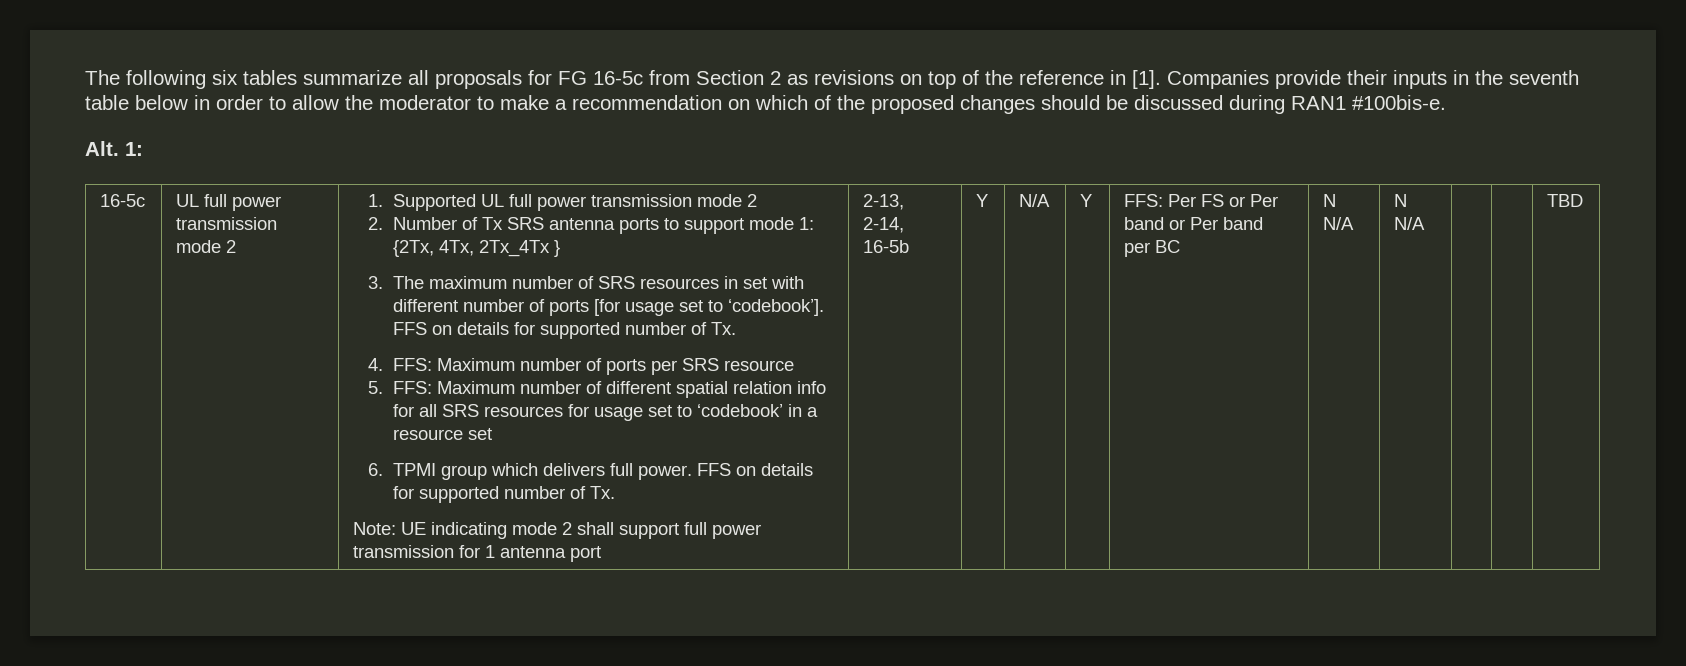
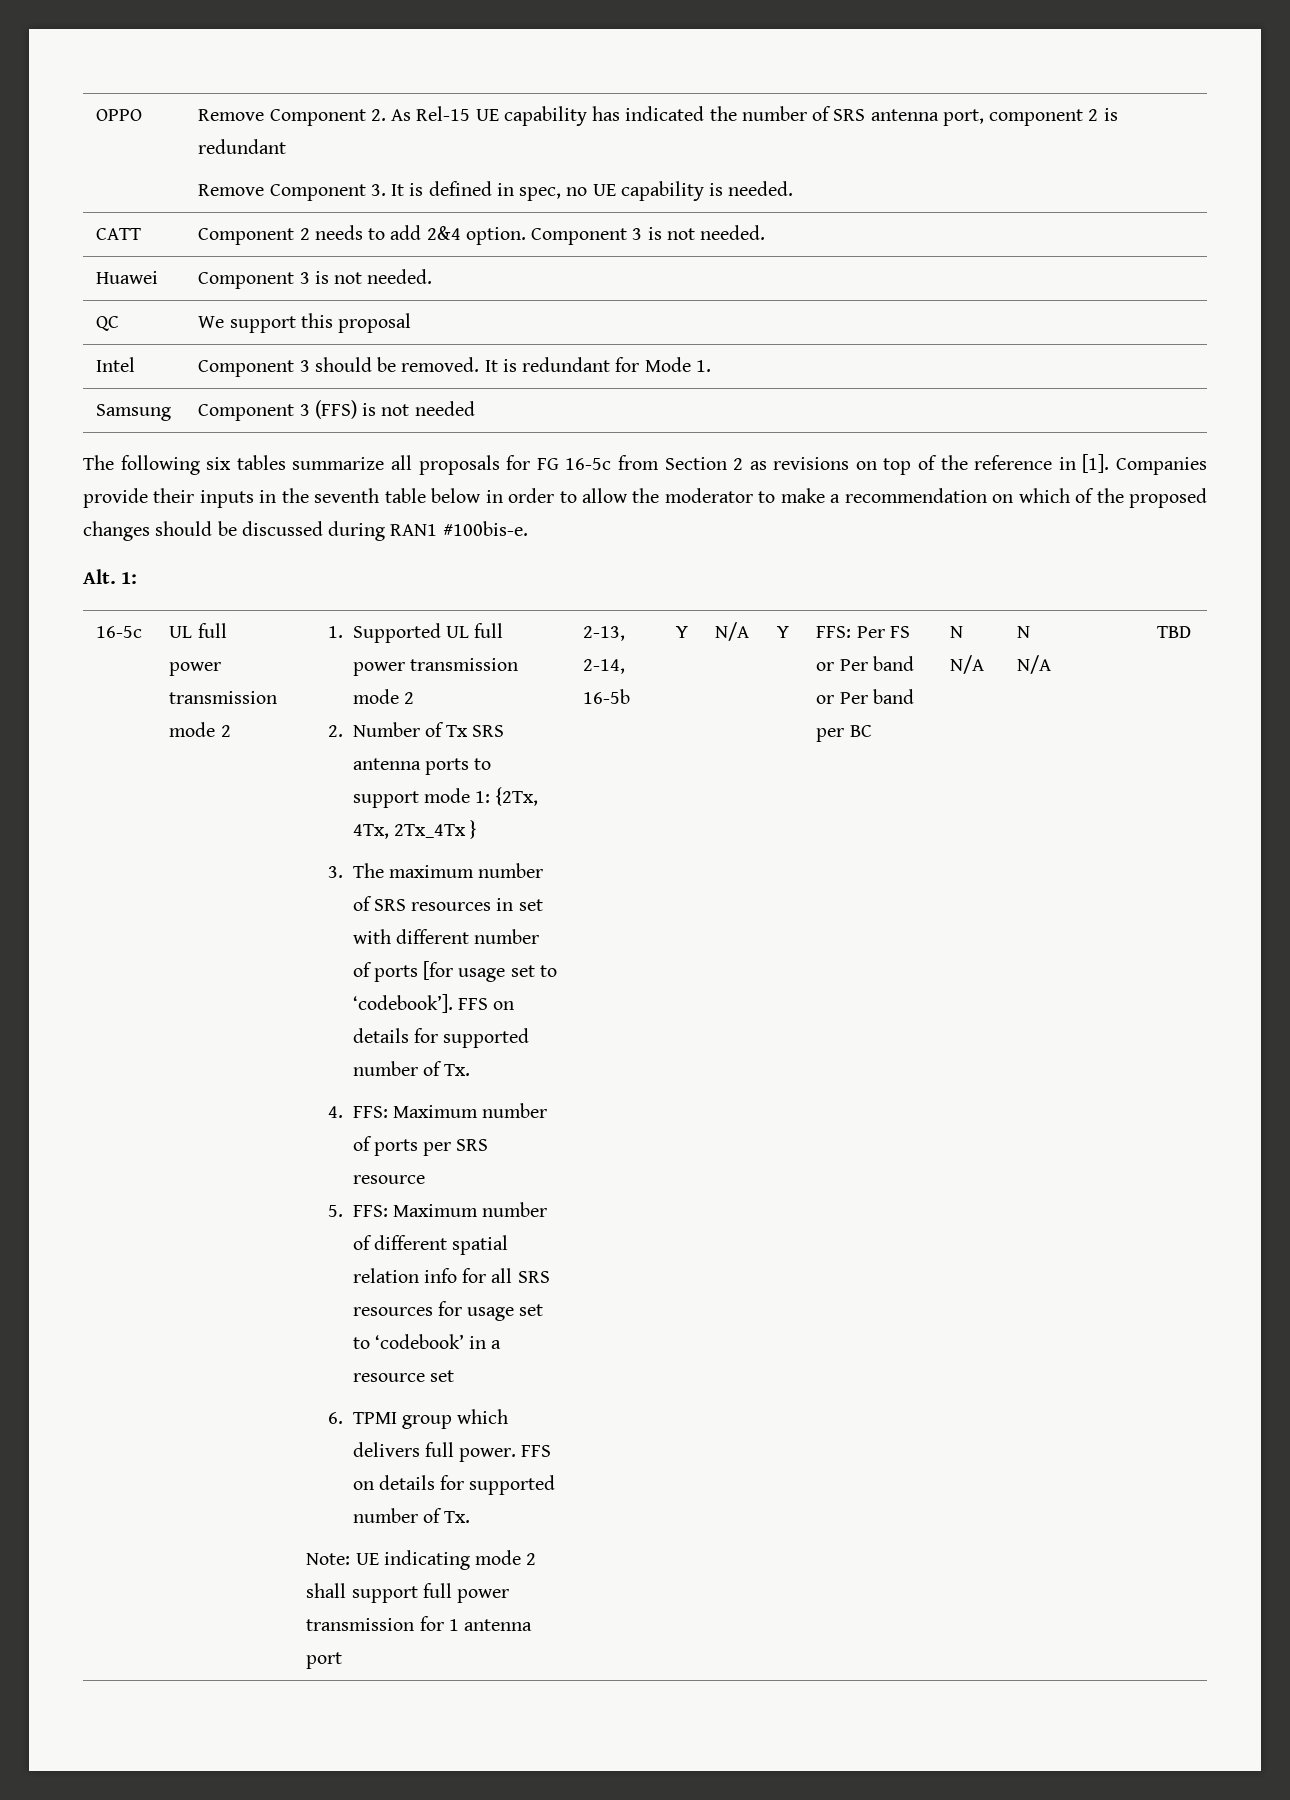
(85, 77) none -> [96,109,143,121] [198,106,1118,126] [198,139,287,154] [198,181,794,201] [96,228,142,240] [198,225,766,245] [96,271,159,284] [198,269,433,289] [96,316,120,331] [198,313,412,333] [96,357,136,372] [198,357,711,377] [96,404,172,421] [198,400,475,421] OPPO | Remove Component 2. As Rel-15 UE capability has indicated the number of SRS antenna port, component 2 is redundant // Remove Component 3. It is defined in spec, no UE capability is needed. // CATT | Component 2 needs to add 2&4 option. Component 3 is not needed. // Huawei | Component 3 is not needed. // QC | We support this proposal // Intel | Component 3 should be removed. It is redundant for Mode 1. // Samsung | Component 3 (FFS) is not needed //

